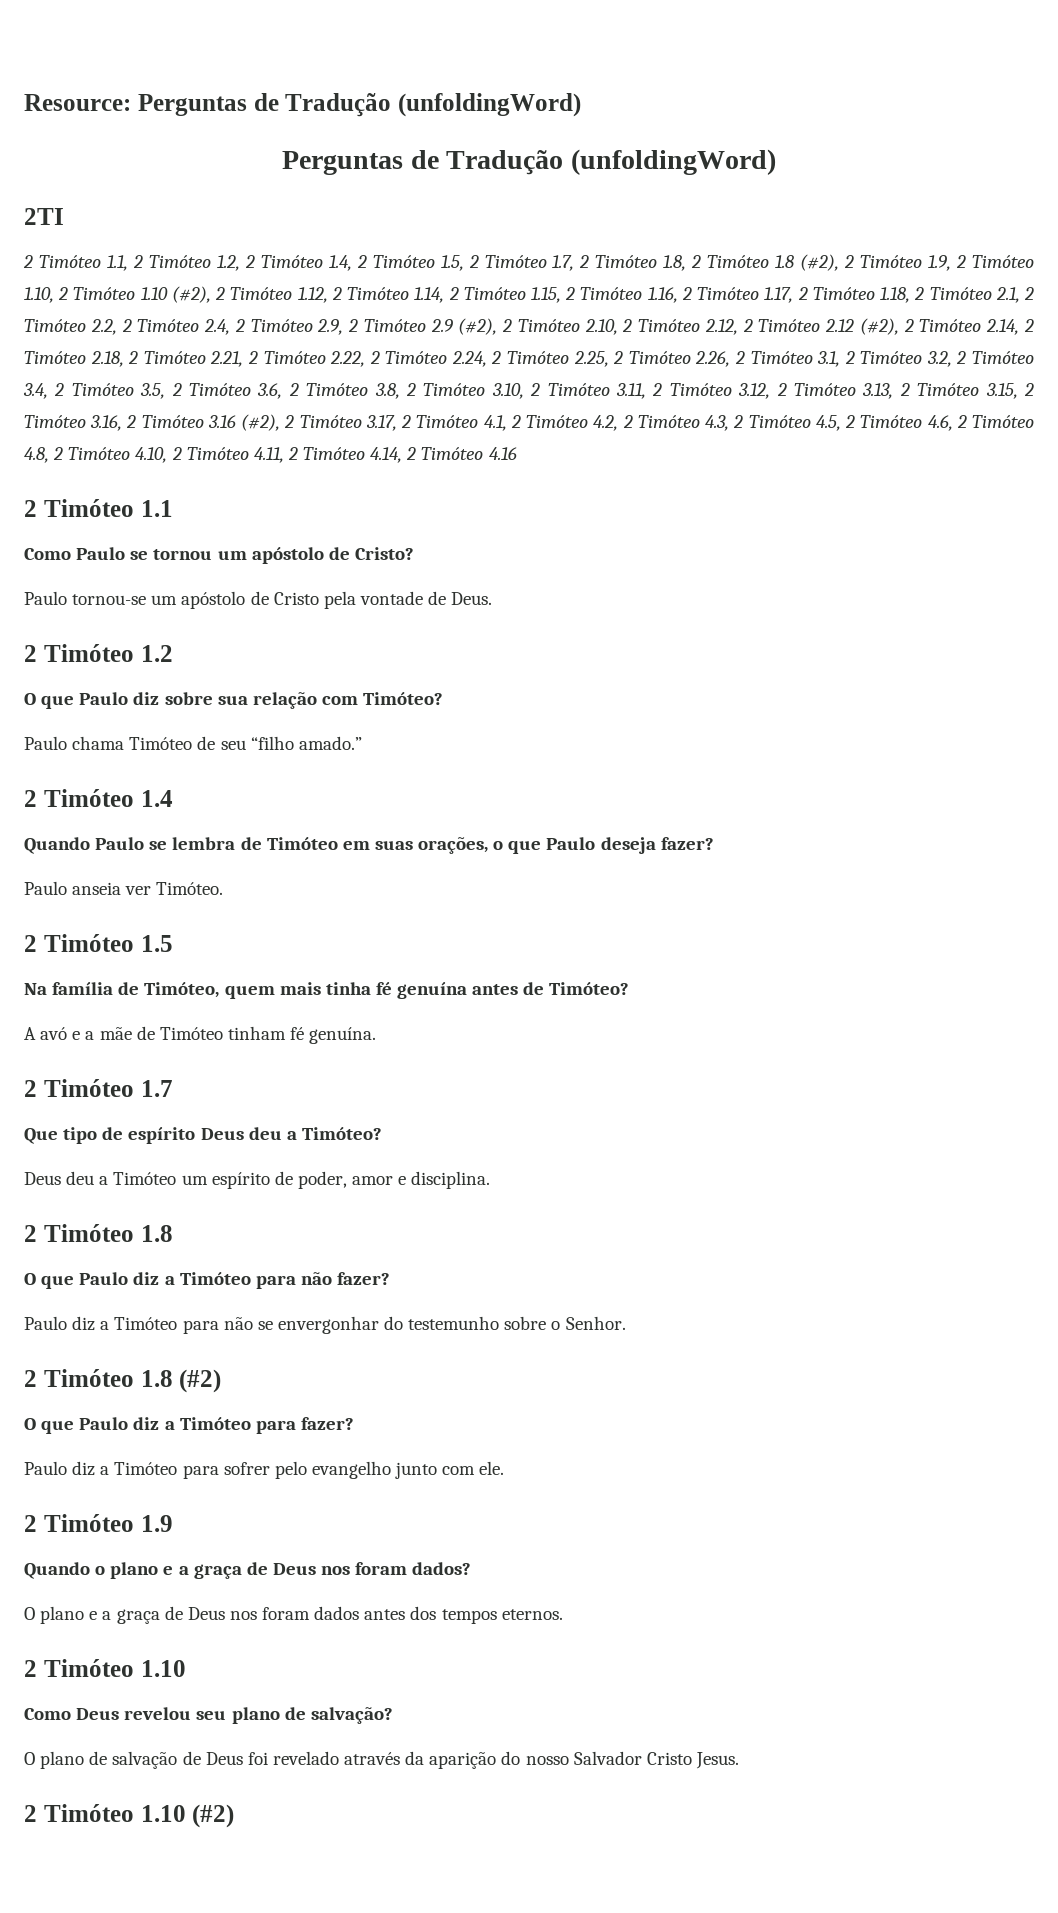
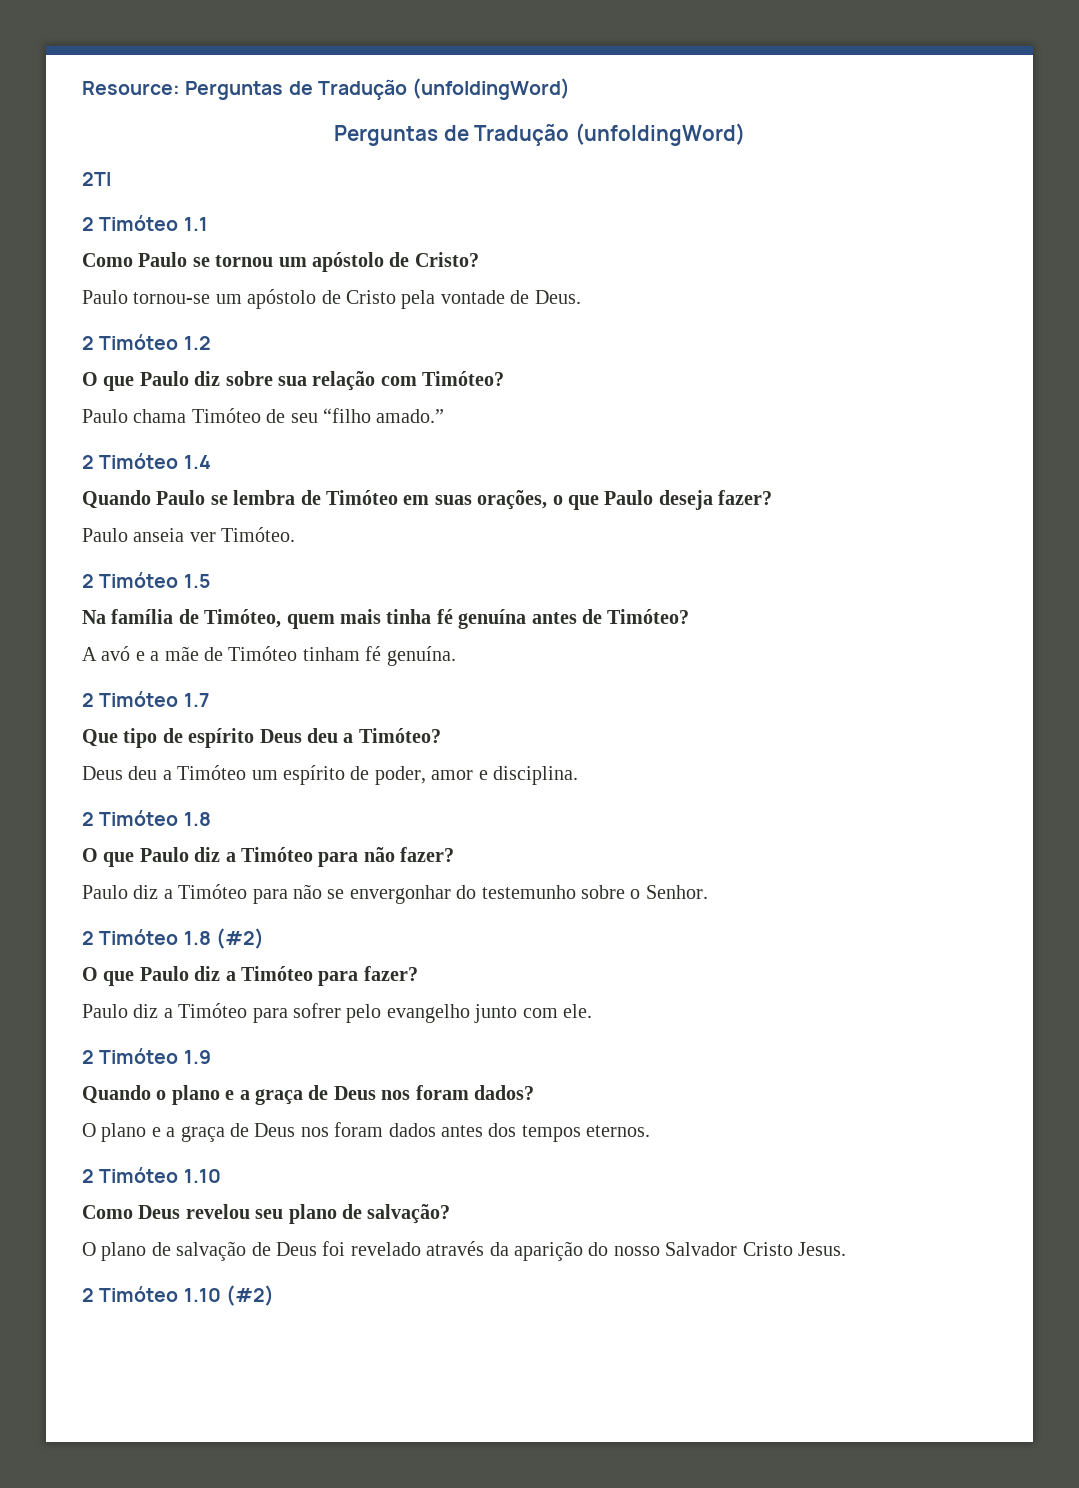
[23,254,1034,271] [24,286,1035,303] [24,318,1034,335] [24,351,1035,367] [23,383,1034,399] [24,414,1035,431] [24,447,517,463] // 2 Timóteo 1.1, 2 Timóteo 1.2, 2 Timóteo 1.4, 2 Timóteo 1.5, 2 Timóteo 1.7, 2 Timóteo 1.8, 2 Timóteo 1.8 (#2), 2 Timóteo 1.9, 2 Timóteo 1.10, 2 Timóteo 1.10 (#2), 2 Timóteo 1.12, 2 Timóteo 1.14, 2 Timóteo 1.15, 2 Timóteo 1.16, 2 Timóteo 1.17, 2 Timóteo 1.18, 2 Timóteo 2.1, 2 Timóteo 2.2, 2 Timóteo 2.4, 2 Timóteo 2.9, 2 Timóteo 2.9 (#2), 2 Timóteo 2.10, 2 Timóteo 2.12, 2 Timóteo 2.12 (#2), 2 Timóteo 2.14, 2 Timóteo 2.18, 2 Timóteo 2.21, 2 Timóteo 2.22, 2 Timóteo 2.24, 2 Timóteo 2.25, 2 Timóteo 2.26, 2 Timóteo 3.1, 2 Timóteo 3.2, 2 Timóteo 3.4, 2 Timóteo 3.5, 2 Timóteo 3.6, 2 Timóteo 3.8, 2 Timóteo 3.10, 2 Timóteo 3.11, 2 Timóteo 3.12, 2 Timóteo 3.13, 2 Timóteo 3.15, 2 Timóteo 3.16, 2 Timóteo 3.16 (#2), 2 Timóteo 3.17, 2 Timóteo 4.1, 2 Timóteo 4.2, 2 Timóteo 4.3, 2 Timóteo 4.5, 2 Timóteo 4.6, 2 Timóteo 4.8, 2 Timóteo 4.10, 2 Timóteo 4.11, 2 Timóteo 4.14, 2 Timóteo 4.16 -> (111, 179) none

